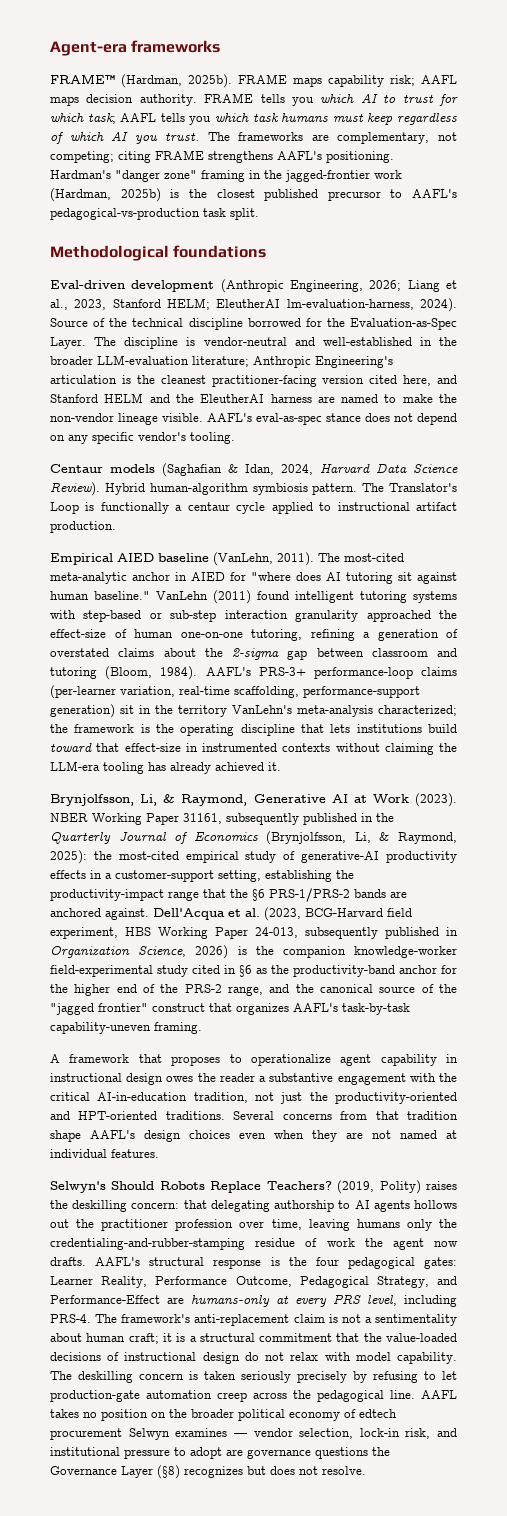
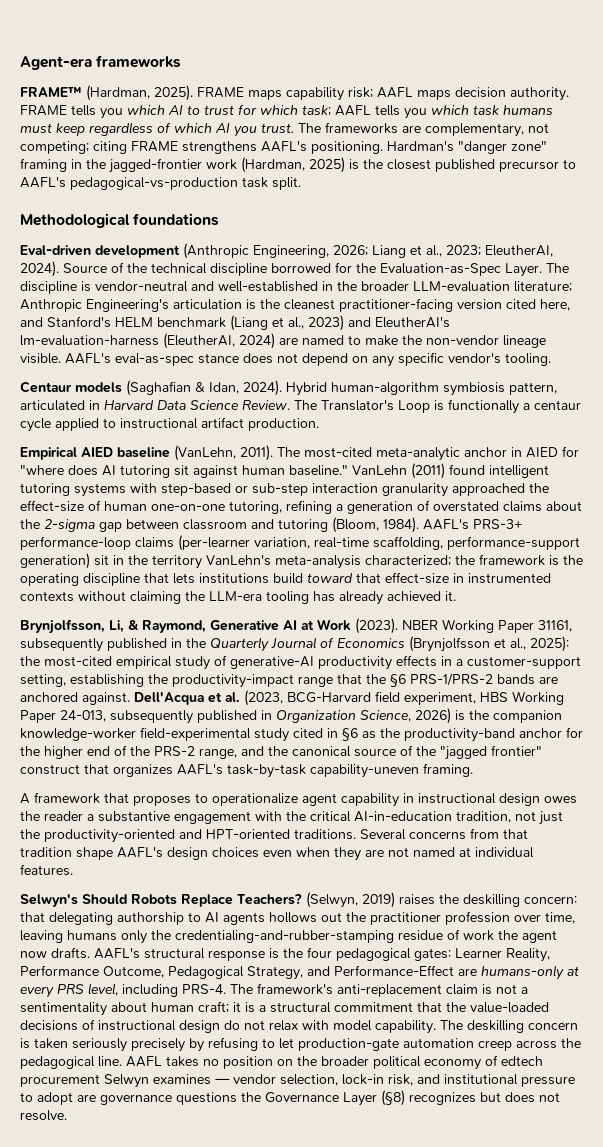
[188,74,232,88] 2025b). -> [154,85,193,101] 2025).
[120,188,161,202] 2025b) -> [309,157,345,173] 2025)
[74,298,414,310] 2023, Stanford HELM; EleutherAI lm-evaluation-harness, -> [446,245,553,257] 2023; EleutherAI,
[50,393,312,403] Stanford HELM and the EleutherAI harness -> [47,315,450,331] [20,333,275,349] Stanford's HELM benchmark (Liang et al., 2023) and EleutherAI's lm-evaluation-harness (EleutherAI, 2024)
[281,463,458,475] [50,482,358,496] 2024, Harvard Data Science Review). Hybrid human-algorithm symbiosis pattern. -> [243,380,557,396] [20,400,290,411] 2024). Hybrid human-algorithm symbiosis pattern, articulated in Harvard Data Science Review.
[266,831,457,845] (Brynjolfsson, Li, & Raymond, -> [409,636,526,652] (Brynjolfsson et al.,
[337,1180,421,1194] (2019, Polity) -> [306,892,395,908] (Selwyn, 2019)

